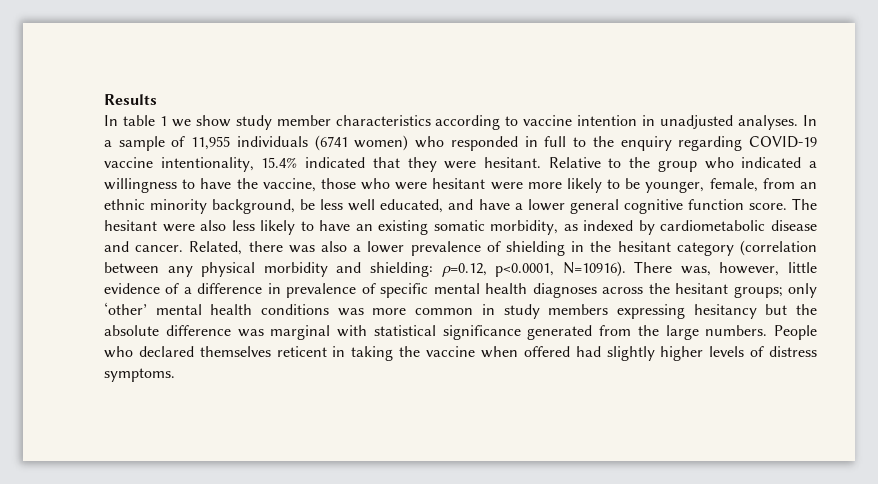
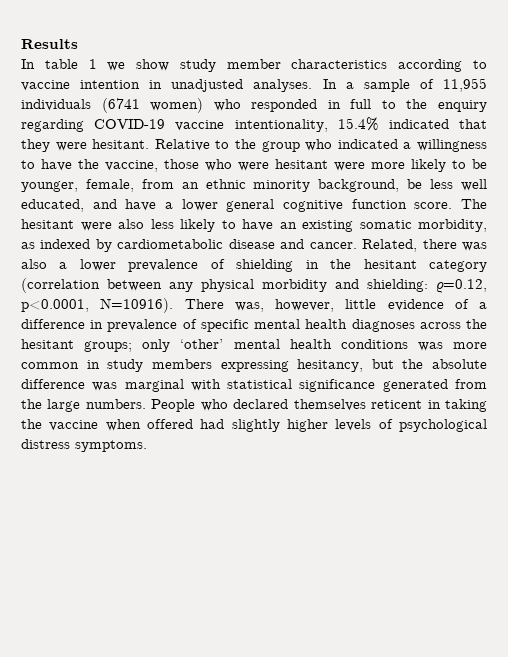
[693,304,757,319] hesitancy -> [297,359,364,372] hesitancy,
(765, 351) none -> [398,419,487,432] psychological

